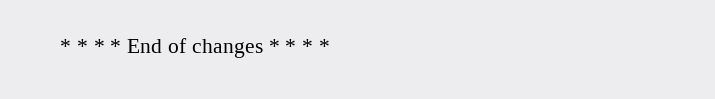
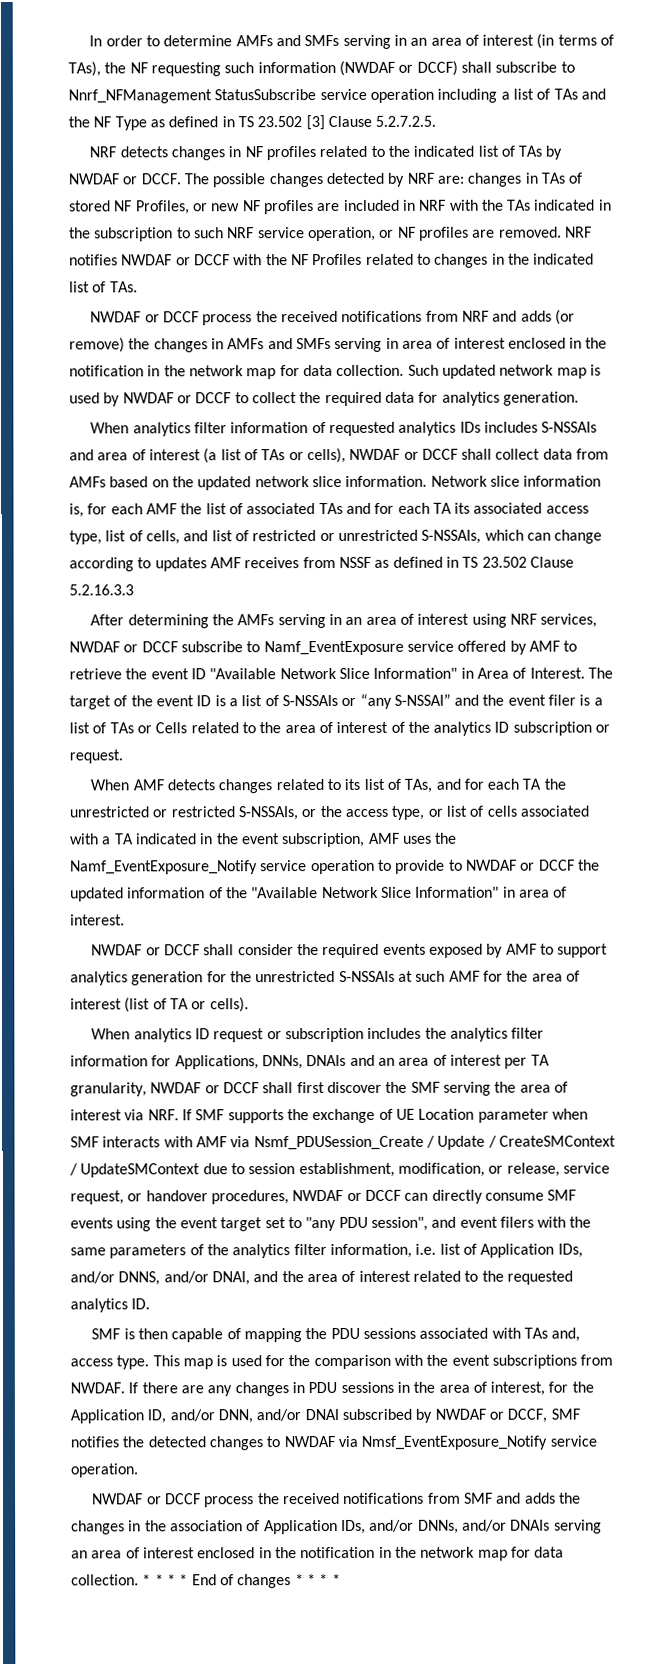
(60, 46) none -> [89,33,615,49] [68,60,575,77] [68,88,606,104] [68,115,437,131] [89,145,563,161] [68,172,583,188] [69,199,612,215] [69,226,592,242] [69,253,595,268] [69,281,138,293] [90,309,575,326] [69,337,608,353] [69,364,601,380] [69,391,579,407] [90,421,598,437] [69,447,610,464] [69,475,602,491] [69,502,589,518] [69,529,603,545] [69,556,574,572] [69,584,134,596] [90,613,598,629] [69,640,578,656] [69,667,613,680] [69,693,603,710] [69,721,611,736] [69,749,123,764] [90,778,566,794] [69,805,589,821] [70,832,458,848] [70,859,600,875] [70,886,568,902] [70,914,125,926] [91,943,609,959] [70,970,580,986] [70,997,249,1013] [91,1027,545,1043] [70,1054,550,1070] [70,1081,568,1097] [70,1108,588,1124] [70,1135,616,1151] [69,1162,610,1178] [70,1189,577,1205] [70,1216,592,1232] [70,1243,583,1259] [70,1270,573,1286] [70,1298,151,1313] [91,1327,581,1343] [70,1354,614,1370] [70,1381,594,1397] [70,1408,580,1424] [70,1435,597,1451] [70,1463,139,1478] [92,1492,581,1508] [71,1519,602,1535] [71,1546,565,1561] [71,1574,139,1586] In order to determine AMFs and SMFs serving in an area of interest (in terms of TAs), the NF requesting such information (NWDAF or DCCF) shall subscribe to Nnrf_NFManagement StatusSubscribe service operation including a list of TAs and the NF Type as defined in TS 23.502 [3] Clause 5.2.7.2.5. // NRF detects changes in NF profiles related to the indicated list of TAs by NWDAF or DCCF. The possible changes detected by NRF are: changes in TAs of stored NF Profiles, or new NF profiles are included in NRF with the TAs indicated in the subscription to such NRF service operation, or NF profiles are removed. NRF notifies NWDAF or DCCF with the NF Profiles related to changes in the indicated list of TAs. // NWDAF or DCCF process the received notifications from NRF and adds (or remove) the changes in AMFs and SMFs serving in area of interest enclosed in the notification in the network map for data collection. Such updated network map is used by NWDAF or DCCF to collect the required data for analytics generation. // When analytics filter information of requested analytics IDs includes S-NSSAIs and area of interest (a list of TAs or cells), NWDAF or DCCF shall collect data from AMFs based on the updated network slice information. Network slice information is, for each AMF the list of associated TAs and for each TA its associated access type, list of cells, and list of restricted or unrestricted S-NSSAIs, which can change according to updates AMF receives from NSSF as defined in TS 23.502 Clause 5.2.16.3.3 // After determining the AMFs serving in an area of interest using NRF services, NWDAF or DCCF subscribe to Namf_EventExposure service offered by AMF to retrieve the event ID "Available Network Slice Information" in Area of Interest. The target of the event ID is a list of S-NSSAIs or “any S-NSSAI” and the event filer is a list of TAs or Cells related to the area of interest of the analytics ID subscription or request. // When AMF detects changes related to its list of TAs, and for each TA the unrestricted or restricted S-NSSAIs, or the access type, or list of cells associated with a TA indicated in the event subscription, AMF uses the Namf_EventExposure_Notify service operation to provide to NWDAF or DCCF the updated information of the "Available Network Slice Information" in area of interest. // NWDAF or DCCF shall consider the required events exposed by AMF to support analytics generation for the unrestricted S-NSSAIs at such AMF for the area of interest (list of TA or cells). // When analytics ID request or subscription includes the analytics filter information for Applications, DNNs, DNAIs and an area of interest per TA granularity, NWDAF or DCCF shall first discover the SMF serving the area of interest via NRF. If SMF supports the exchange of UE Location parameter when SMF interacts with AMF via Nsmf_PDUSession_Create / Update / CreateSMContext / UpdateSMContext due to session establishment, modification, or release, service request, or handover procedures, NWDAF or DCCF can directly consume SMF events using the event target set to "any PDU session", and event filers with the same parameters of the analytics filter information, i.e. list of Application IDs, and/or DNNS, and/or DNAI, and the area of interest related to the requested analytics ID. // SMF is then capable of mapping the PDU sessions associated with TAs and, access type. This map is used for the comparison with the event subscriptions from NWDAF. If there are any changes in PDU sessions in the area of interest, for the Application ID, and/or DNN, and/or DNAI subscribed by NWDAF or DCCF, SMF notifies the detected changes to NWDAF via Nmsf_EventExposure_Notify service operation. // NWDAF or DCCF process the received notifications from SMF and adds the changes in the association of Application IDs, and/or DNNs, and/or DNAIs serving an area of interest enclosed in the notification in the network map for data collection.

